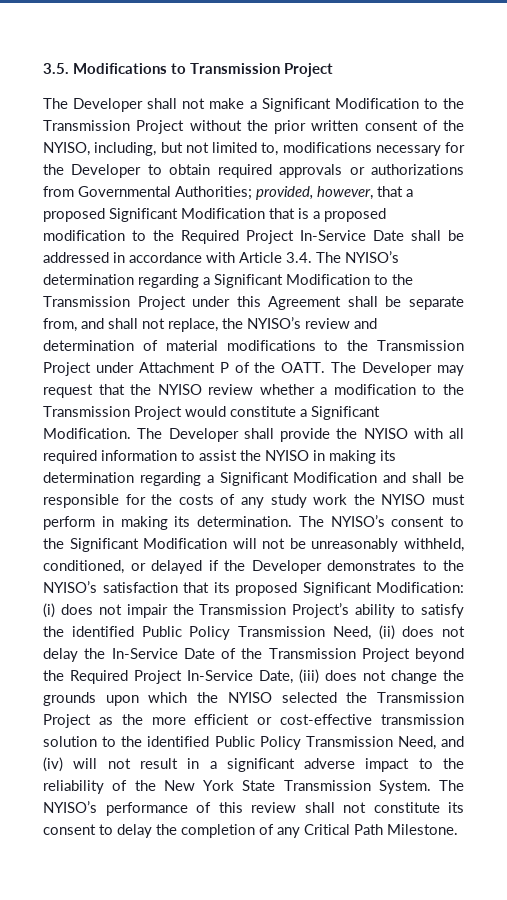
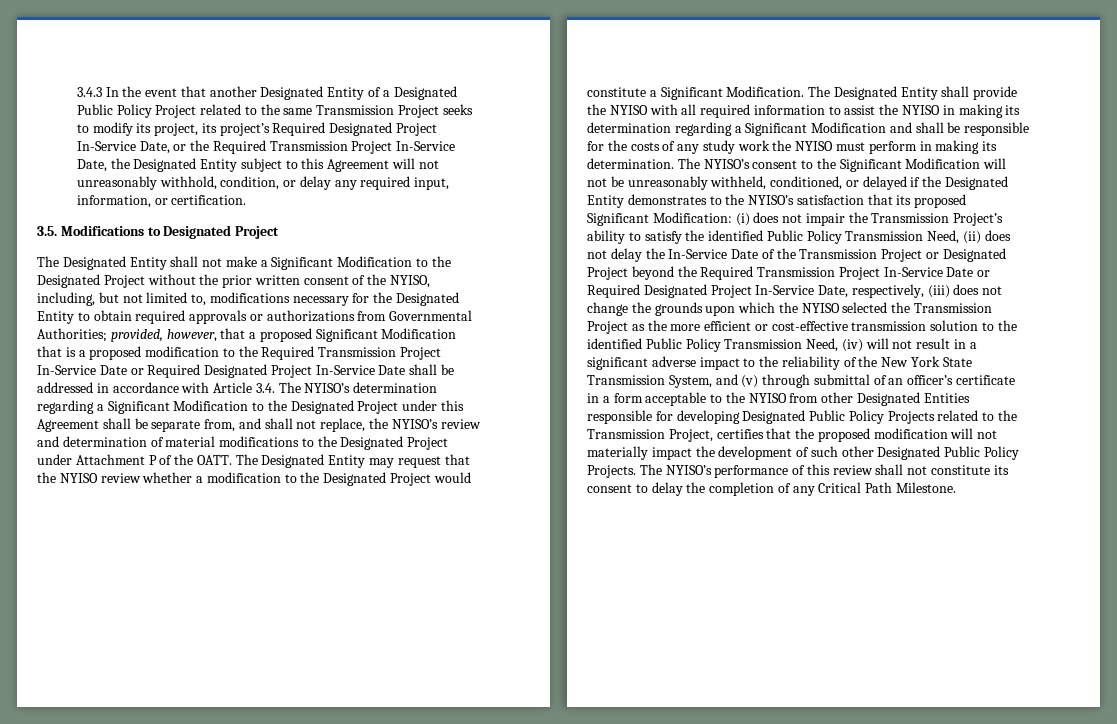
(43, 68) none -> [76,86,457,100] [76,104,473,118] [76,122,438,136] [76,140,456,154] [76,158,439,172] [76,176,450,190] [76,195,247,208] 3.4.3 In the event that another Designated Entity of a Designated Public Policy Project related to the same Transmission Project seeks to modify its project, its project’s Required Designated Project In-Service Date, or the Required Transmission Project In-Service Date, the Designated Entity subject to this Agreement will not unreasonably withhold, condition, or delay any required input, information, or certification. //
[190,63,280,74] Transmission -> [163,225,232,239] Designated
[73,98,144,112] Developer -> [62,256,167,270] Designated Entity
[43,120,130,131] Transmission -> [37,274,100,288] Designated
[71,164,142,178] Developer -> [396,292,460,306] [37,311,74,324] Designated Entity
(239, 237) none -> [318,347,442,360] [37,364,268,378] Transmission Project In-Service Date or Required Designated
[43,296,130,307] Transmission -> [290,400,354,414] Designated
[376,340,464,351] Transmission -> [340,436,404,450] Designated
[362,362,433,376] Developer -> [261,454,366,468] Designated Entity
[43,406,130,417] Transmission -> [323,472,387,486] Designated
[168,428,239,442] Developer -> [833,86,938,100] Designated Entity
[251,560,322,574] Developer -> [945,176,1009,190] [587,195,624,208] Designated Entity
[415,648,464,662] [43,670,293,684] beyond the Required Project In-Service Date, -> [926,248,1006,262] [587,266,991,280] [587,284,924,298] or Designated Project beyond the Required Transmission Project In-Service Date or Required Designated Project In-Service Date, respectively,
[441,736,464,747] and -> (839, 345) none
[378,780,431,794] System. -> [668,374,1016,388] [587,392,970,406] [587,410,1018,424] [587,428,998,442] [587,446,1020,460] [587,465,636,478] System, and (v) through submittal of an officer’s certificate in a form acceptable to the NYISO from other Designated Entities responsible for developing Designated Public Policy Projects related to the Transmission Project, certifies that the proposed modification will not materially impact the development of such other Designated Public Policy Projects.

